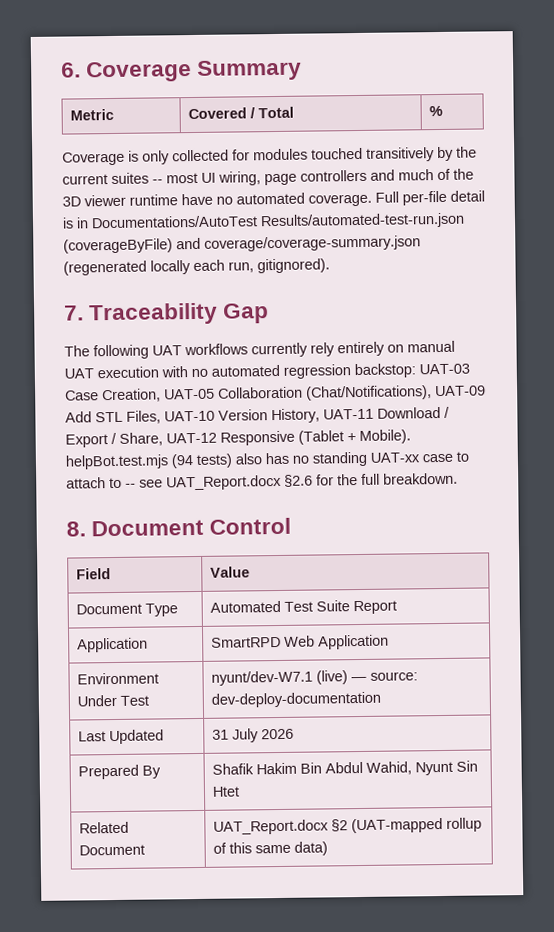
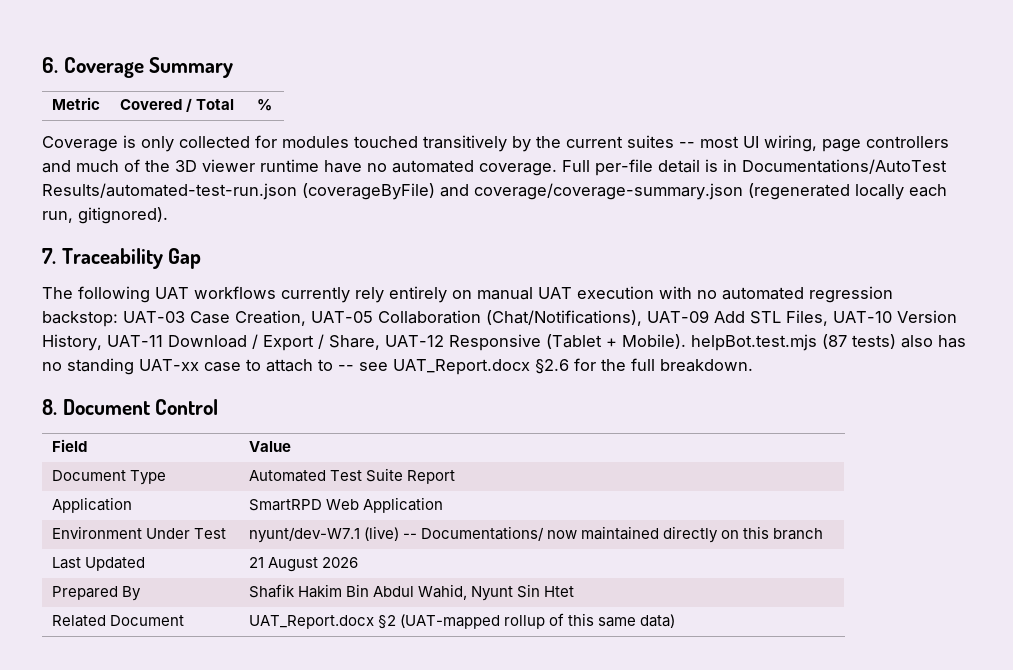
[171,454,194,469] (94 -> [822,334,847,349] (87
[351,671,419,682] [211,691,382,708] — source: dev-deploy-documentation -> [402,526,824,543] -- Documentations/ now maintained directly on this branch
[212,728,260,743] 31 July -> [248,557,318,572] 21 August

